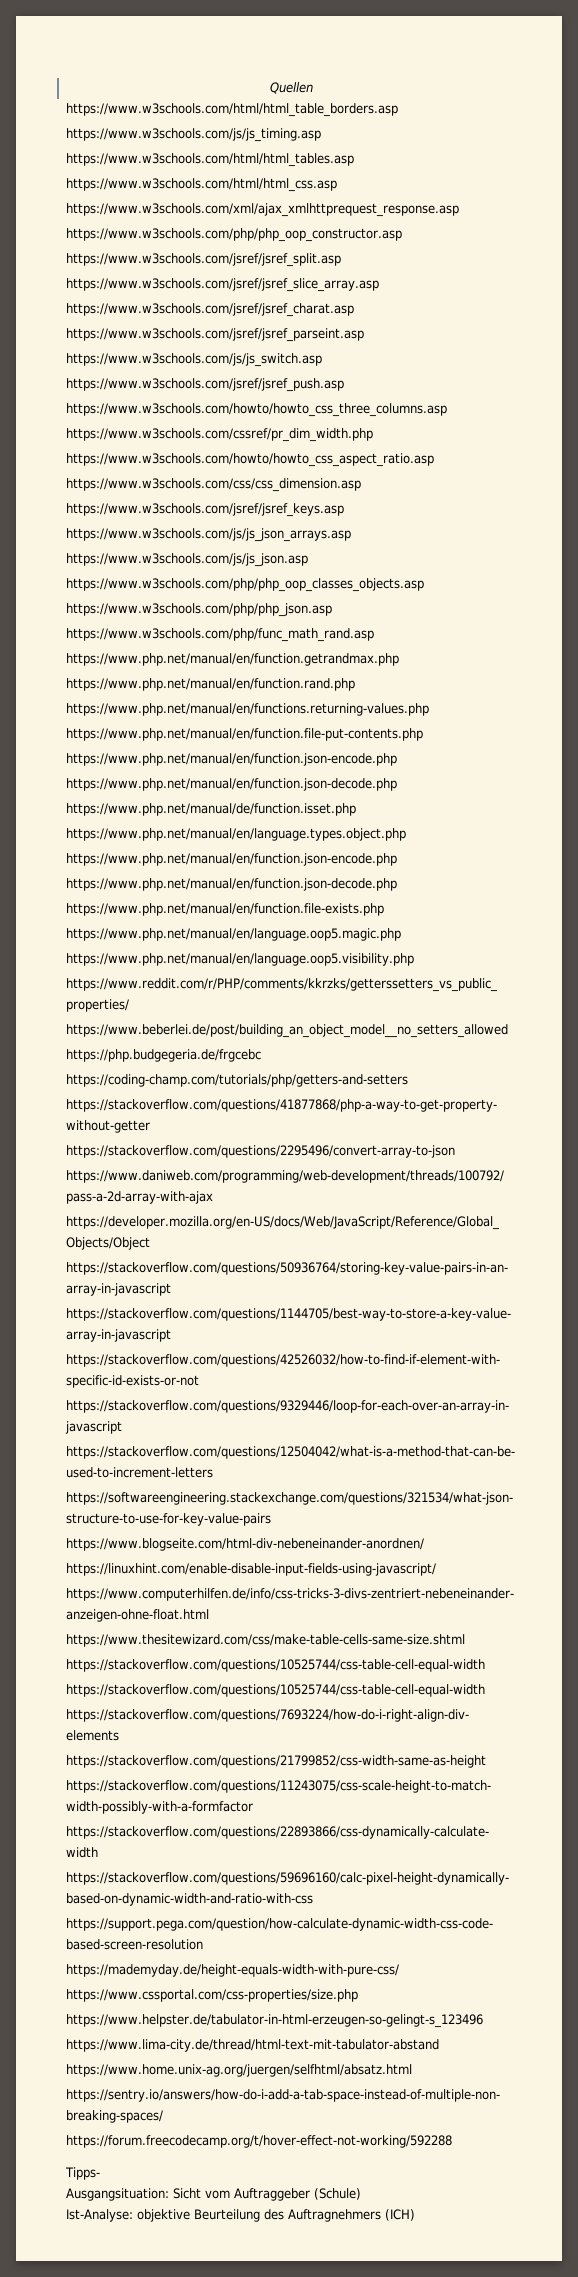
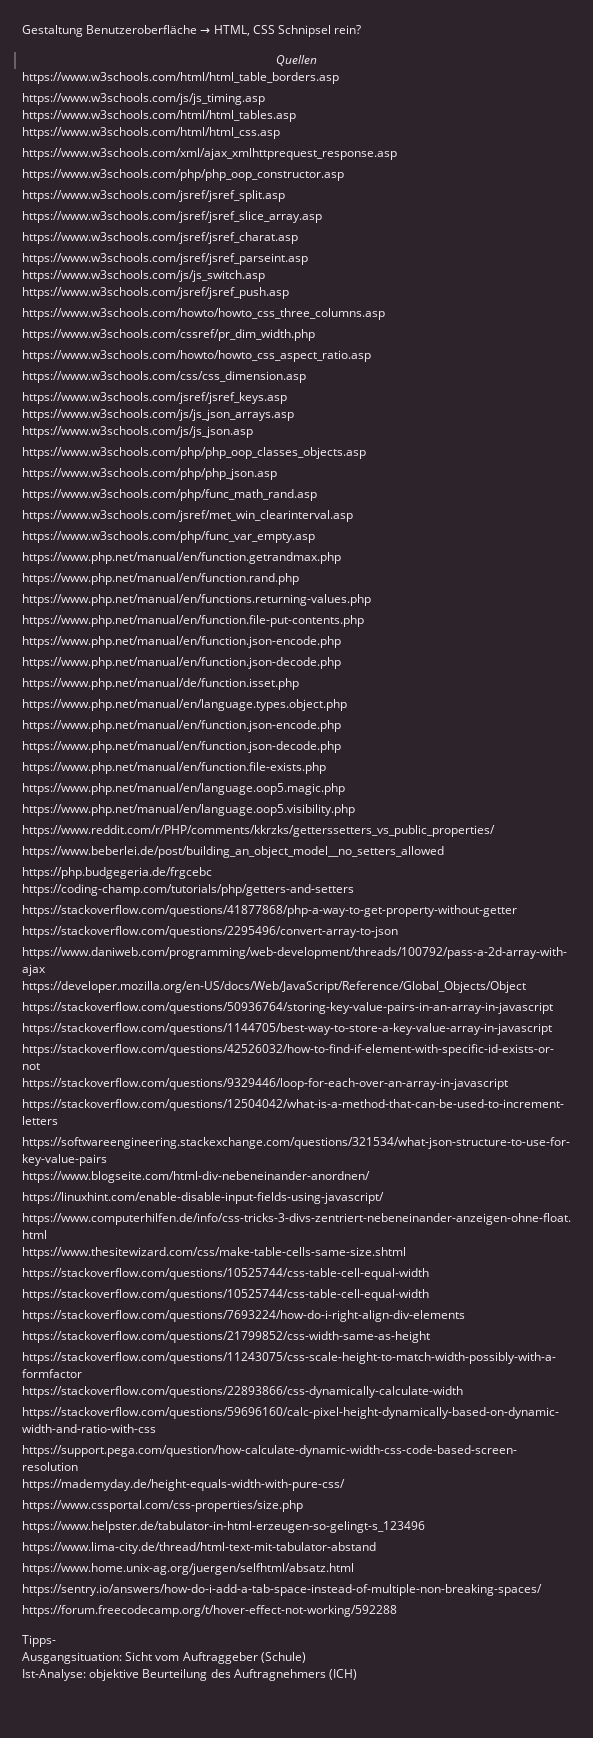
(269, 88) none -> [22,25,362,37] Gestaltung Benutzeroberfläche → HTML, CSS Schnipsel rein? //
(374, 635) none -> [22,510,353,522] [22,531,315,543] // https://www.w3schools.com/jsref/met_win_clearinterval.asp // https://www.w3schools.com/php/func_var_empty.asp

